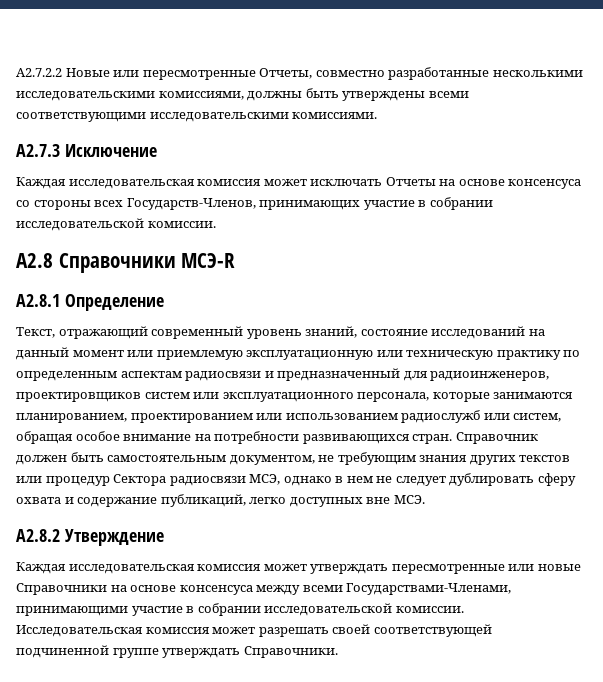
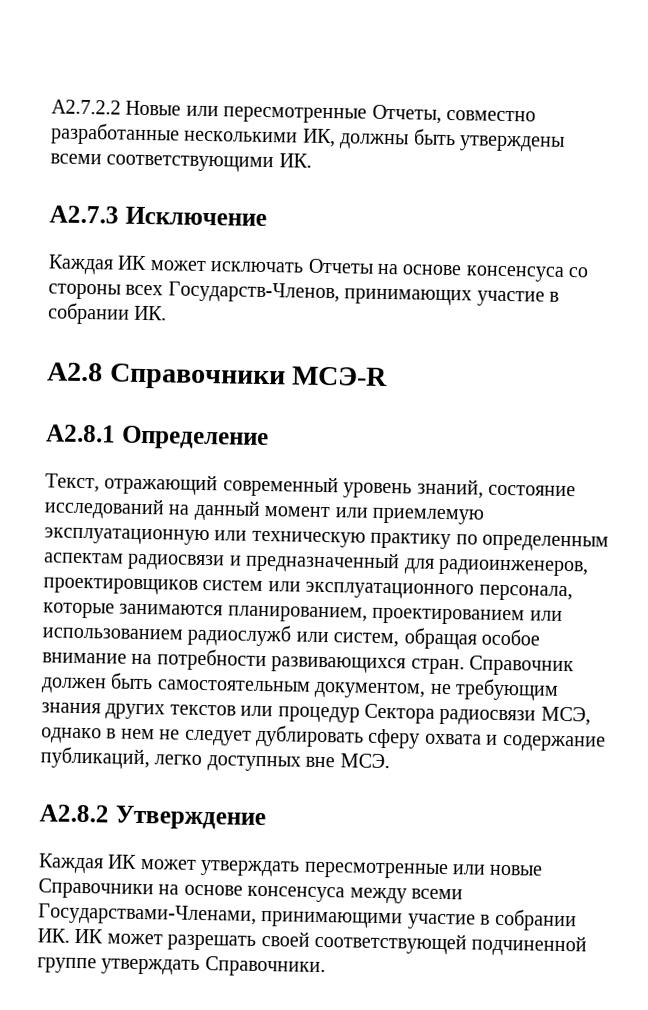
[16,91,244,101] исследовательскими комиссиями, -> [301,128,336,148] ИК,
[149,112,378,122] исследовательскими комиссиями. -> [278,153,312,168] ИК.
[68,179,262,189] исследовательская комиссия -> [117,255,148,271] ИК
[16,218,216,231] исследовательской комиссии. -> [134,305,168,321] ИК.
[68,564,262,574] исследовательская комиссия -> [107,854,138,869] ИК
[264,603,464,616] [16,625,210,637] исследовательской комиссии. Исследовательская комиссия -> [37,928,104,944] ИК. ИК

